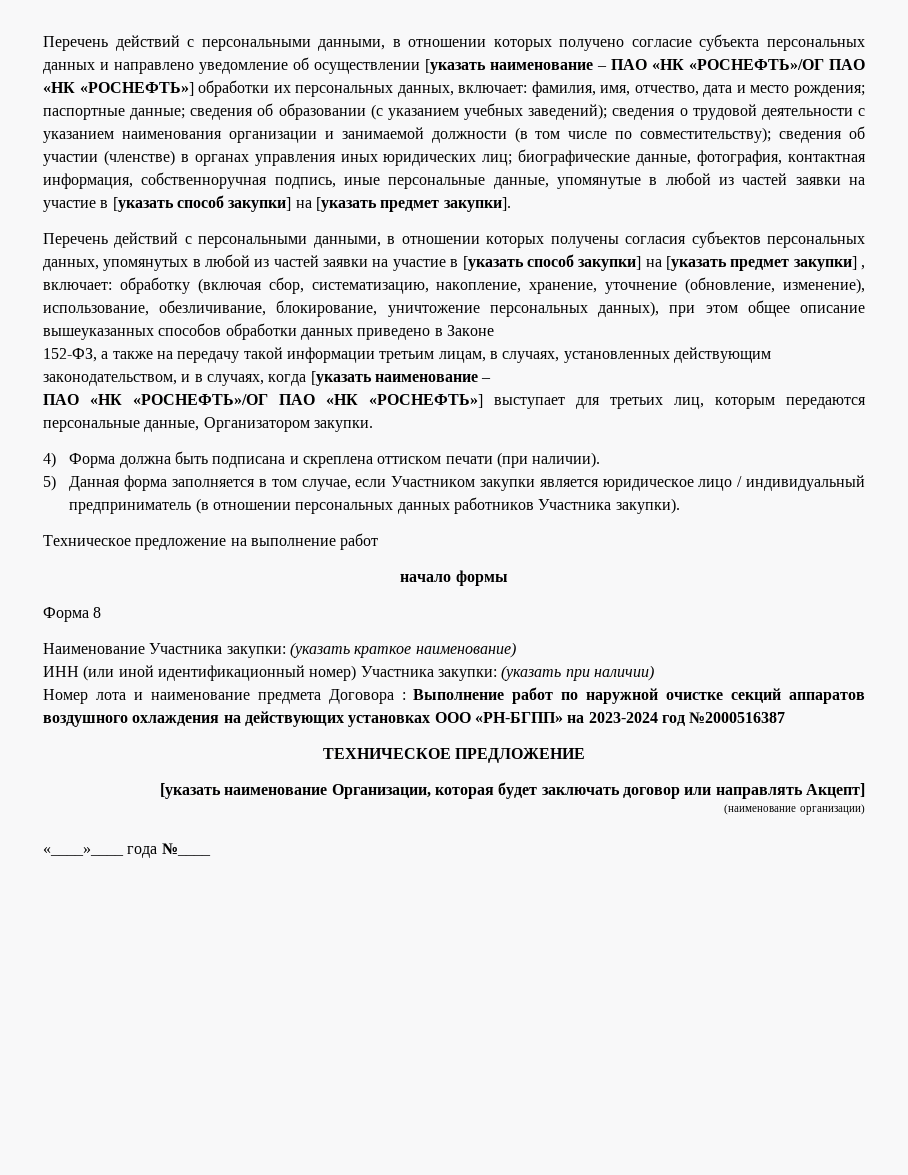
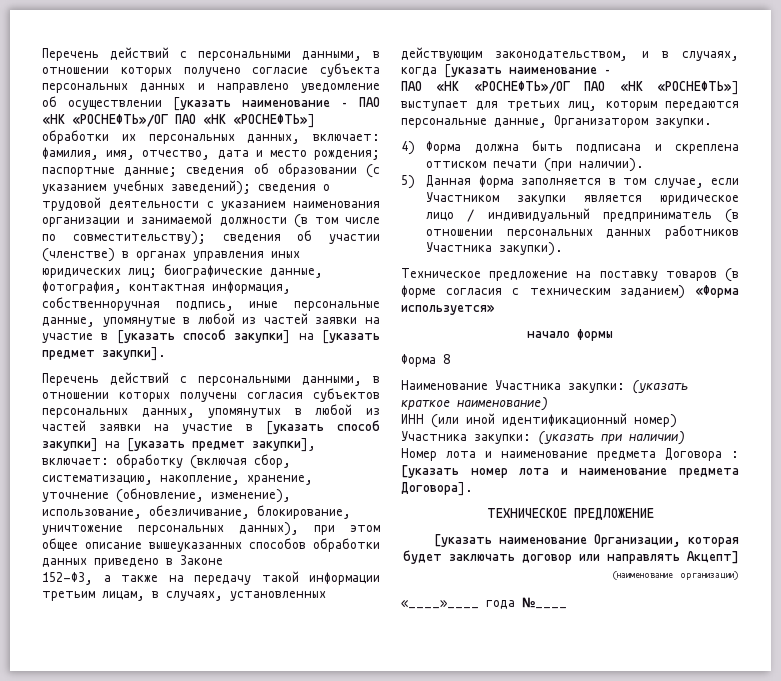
[793,256,866,271] закупки] , -> [252,438,316,452] закупки],
[250,533,379,550] выполнение работ -> [599,268,739,282] [401,285,739,299] [401,304,495,315] поставку товаров (в форме согласия с техническим заданием) «Форма используется»
[413,687,865,704] [43,711,786,727] Выполнение работ по наружной очистке секций аппаратов воздушного охлаждения на действующих установках ООО «РН-БГПП» на 2023-2024 год №2000516387 -> [401,465,739,478] [401,482,473,496] [указать номер лота и наименование предмета Договора].

